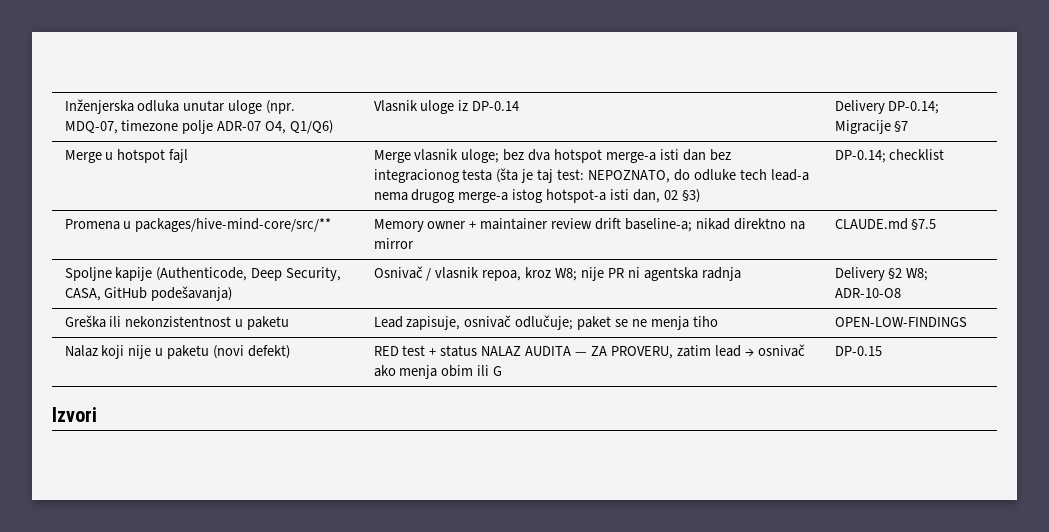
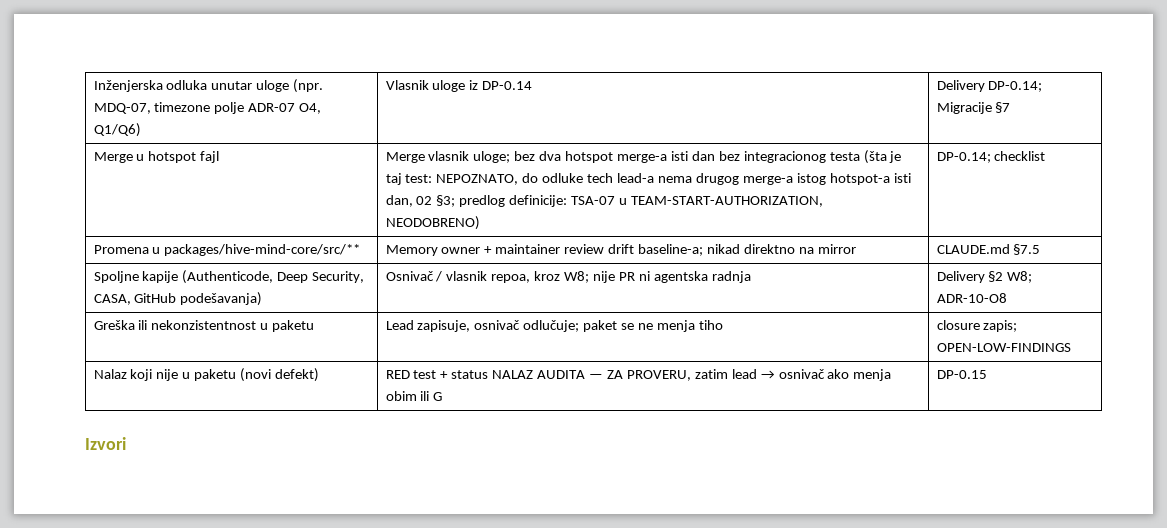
[681,189,700,203] §3) -> [436,195,823,207] [385,216,480,230] §3; predlog definicije: TSA-07 u TEAM-START-AUTHORIZATION, NEODOBRENO)
(718, 321) none -> [936,320,1018,332] closure zapis;

